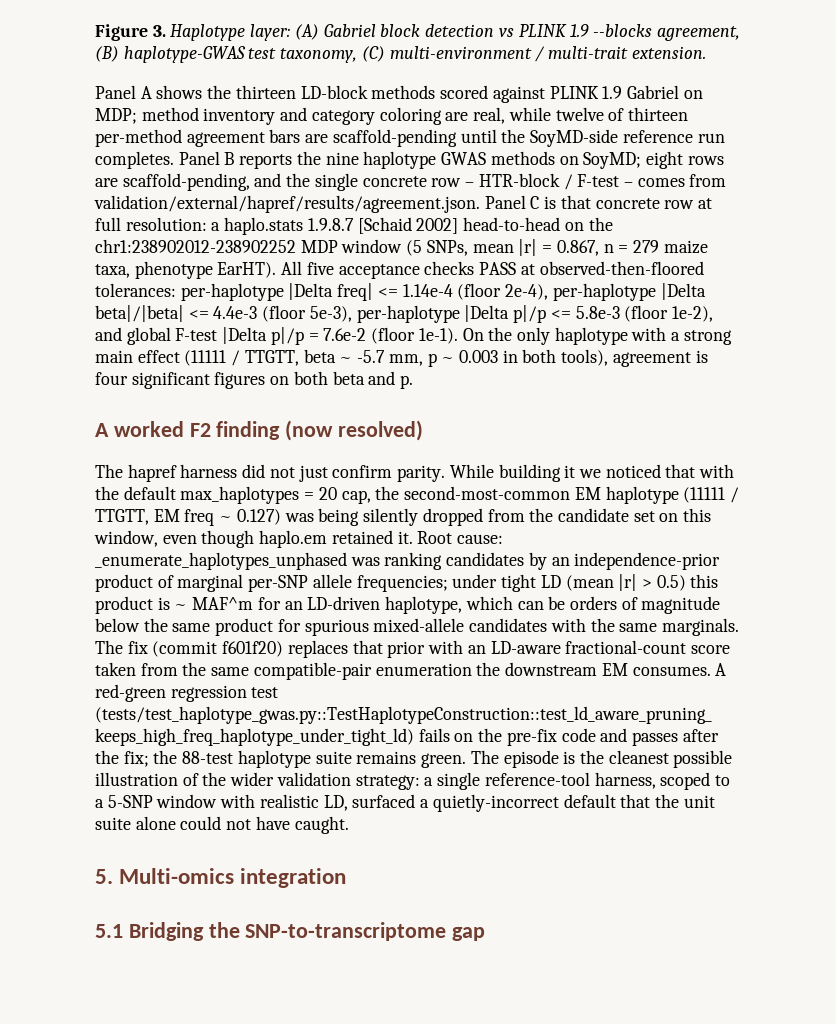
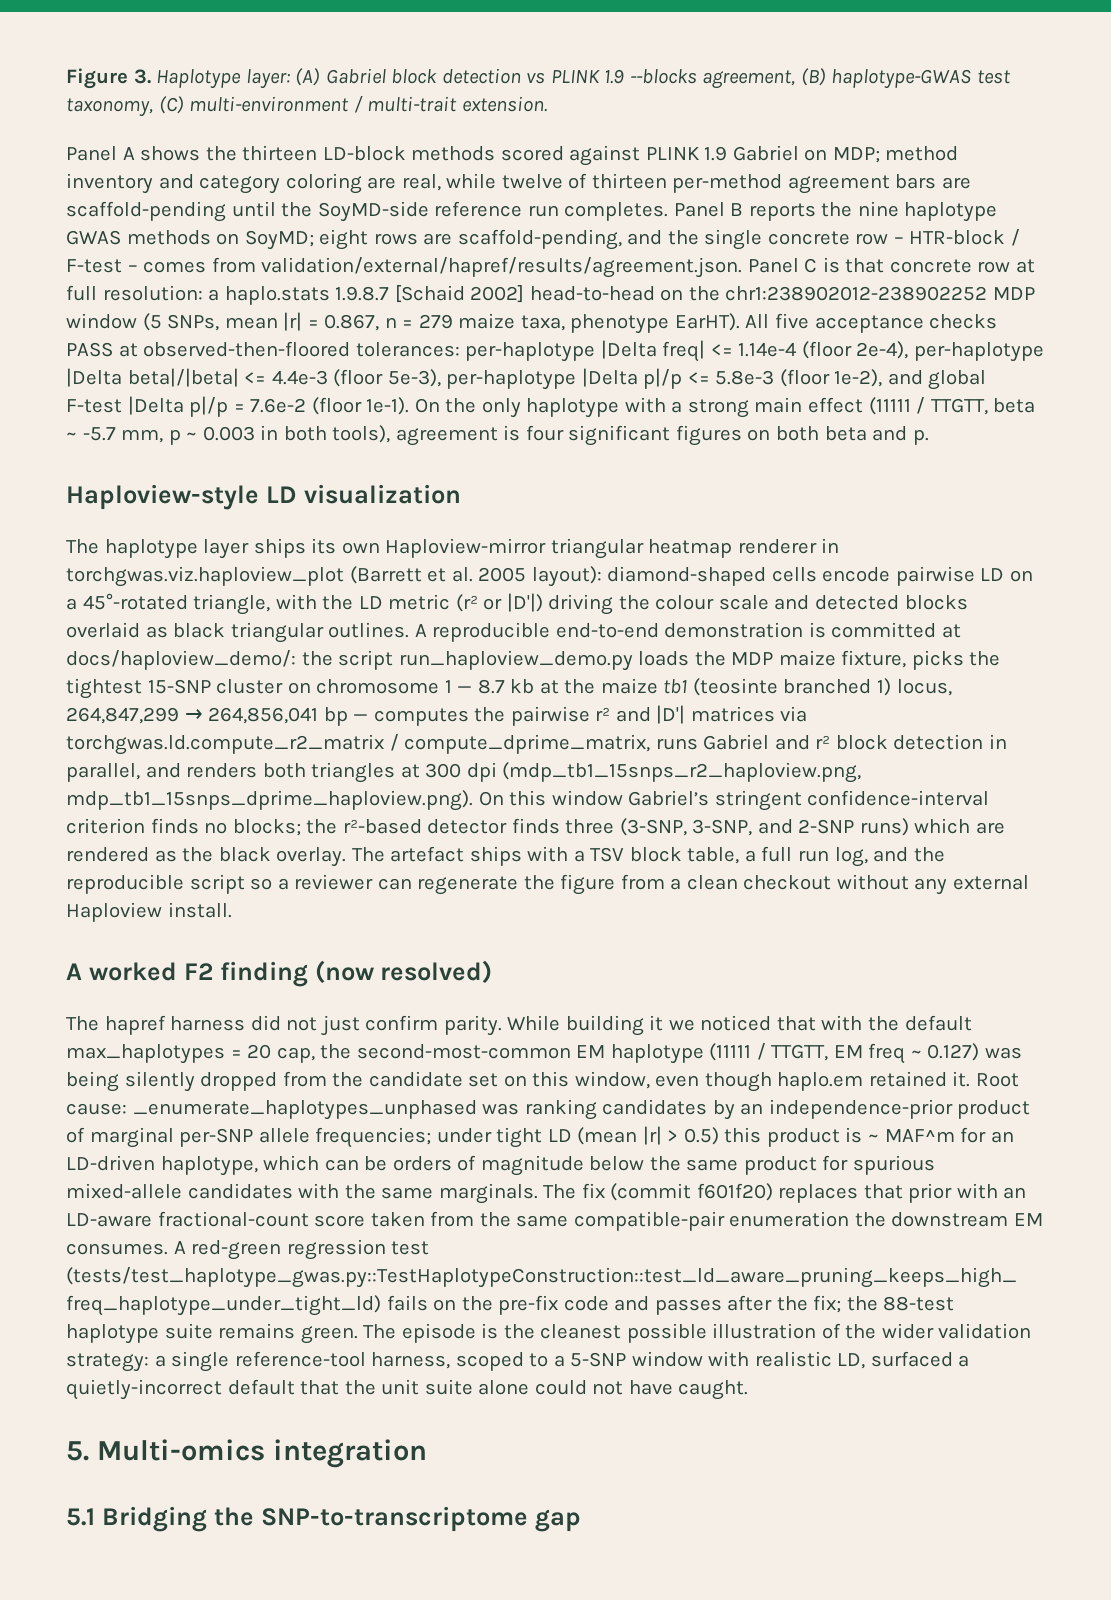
(414, 382) none -> [66,484,461,510] [66,538,840,559] [66,566,1033,587] [66,593,968,615] [66,622,961,643] [66,650,1001,671] [66,678,952,699] [66,705,808,726] [66,734,1007,755] [66,762,862,783] [66,790,990,811] [66,818,1006,836] [66,846,945,867] [66,874,1030,895] [66,902,232,922] // Haploview-style LD visualization // The haplotype layer ships its own Haploview-mirror triangular heatmap renderer in torchgwas.viz.haploview_plot (Barrett et al. 2005 layout): diamond-shaped cells encode pairwise LD on a 45°-rotated triangle, with the LD metric (r² or |D'|) driving the colour scale and detected blocks overlaid as black triangular outlines. A reproducible end-to-end demonstration is committed at docs/haploview_demo/: the script run_haploview_demo.py loads the MDP maize fixture, picks the tightest 15-SNP cluster on chromosome 1 — 8.7 kb at the maize tb1 (teosinte branched 1) locus, 264,847,299 → 264,856,041 bp — computes the pairwise r² and |D'| matrices via torchgwas.ld.compute_r2_matrix / compute_dprime_matrix, runs Gabriel and r² block detection in parallel, and renders both triangles at 300 dpi (mdp_tb1_15snps_r2_haploview.png, mdp_tb1_15snps_dprime_haploview.png). On this window Gabriel’s stringent confidence-interval criterion finds no blocks; the r²-based detector finds three (3-SNP, 3-SNP, and 2-SNP runs) which are rendered as the black overlay. The artefact ships with a TSV block table, a full run log, and the reproducible script so a reviewer can regenerate the figure from a clean checkout without any external Haploview install.

